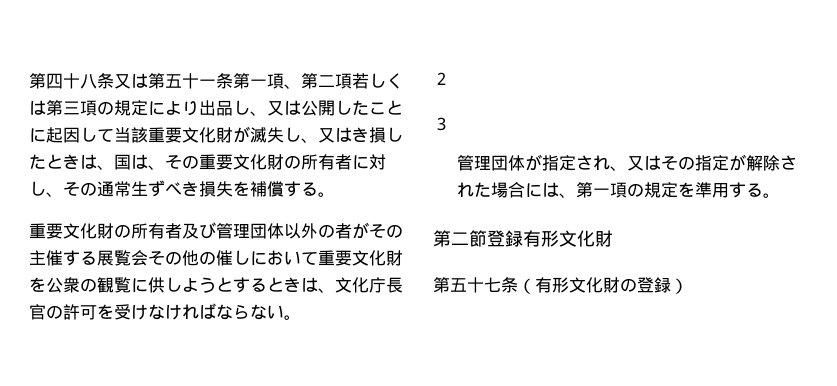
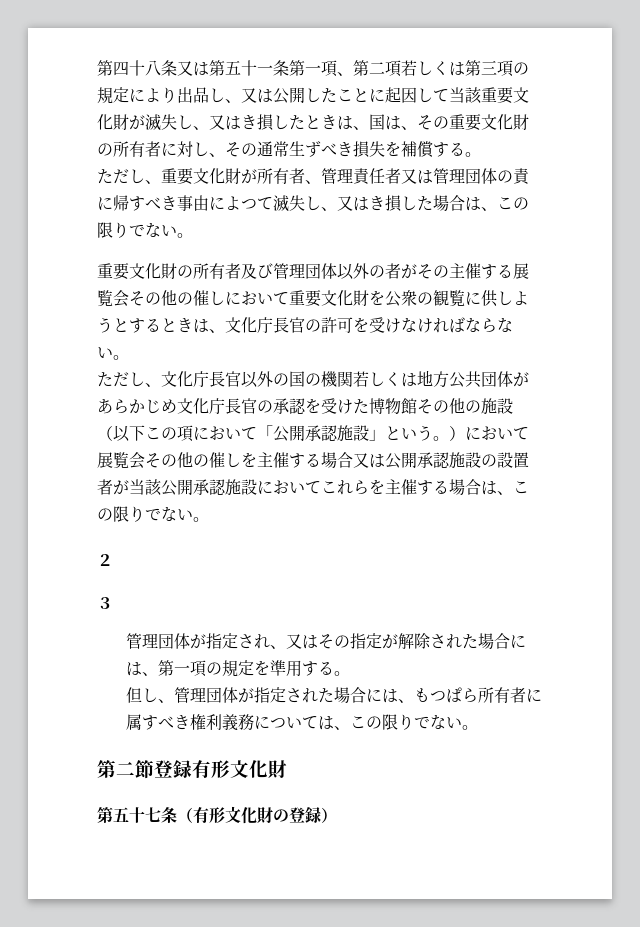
(335, 194) none -> [97,168,530,185] [97,195,529,212] [97,222,193,238] // ただし、重要文化財が所有者、管理責任者又は管理団体の責に帰すべき事由によつて滅失し、又はき損した場合は、この限りでない。
(301, 317) none -> [97,370,529,388] [97,398,513,415] [97,425,529,442] [97,452,529,469] [97,479,529,496] [97,506,209,522] // ただし、文化庁長官以外の国の機関若しくは地方公共団体があらかじめ文化庁長官の承認を受けた博物館その他の施設（以下この項において「公開承認施設」という。）において展覧会その他の催しを主催する場合又は公開承認施設の設置者が当該公開承認施設においてこれらを主催する場合は、この限りでない。
(781, 195) none -> [125,687,542,703] [125,714,478,731] // 但し、管理団体が指定された場合には、もつぱら所有者に属すべき権利義務については、この限りでない。

